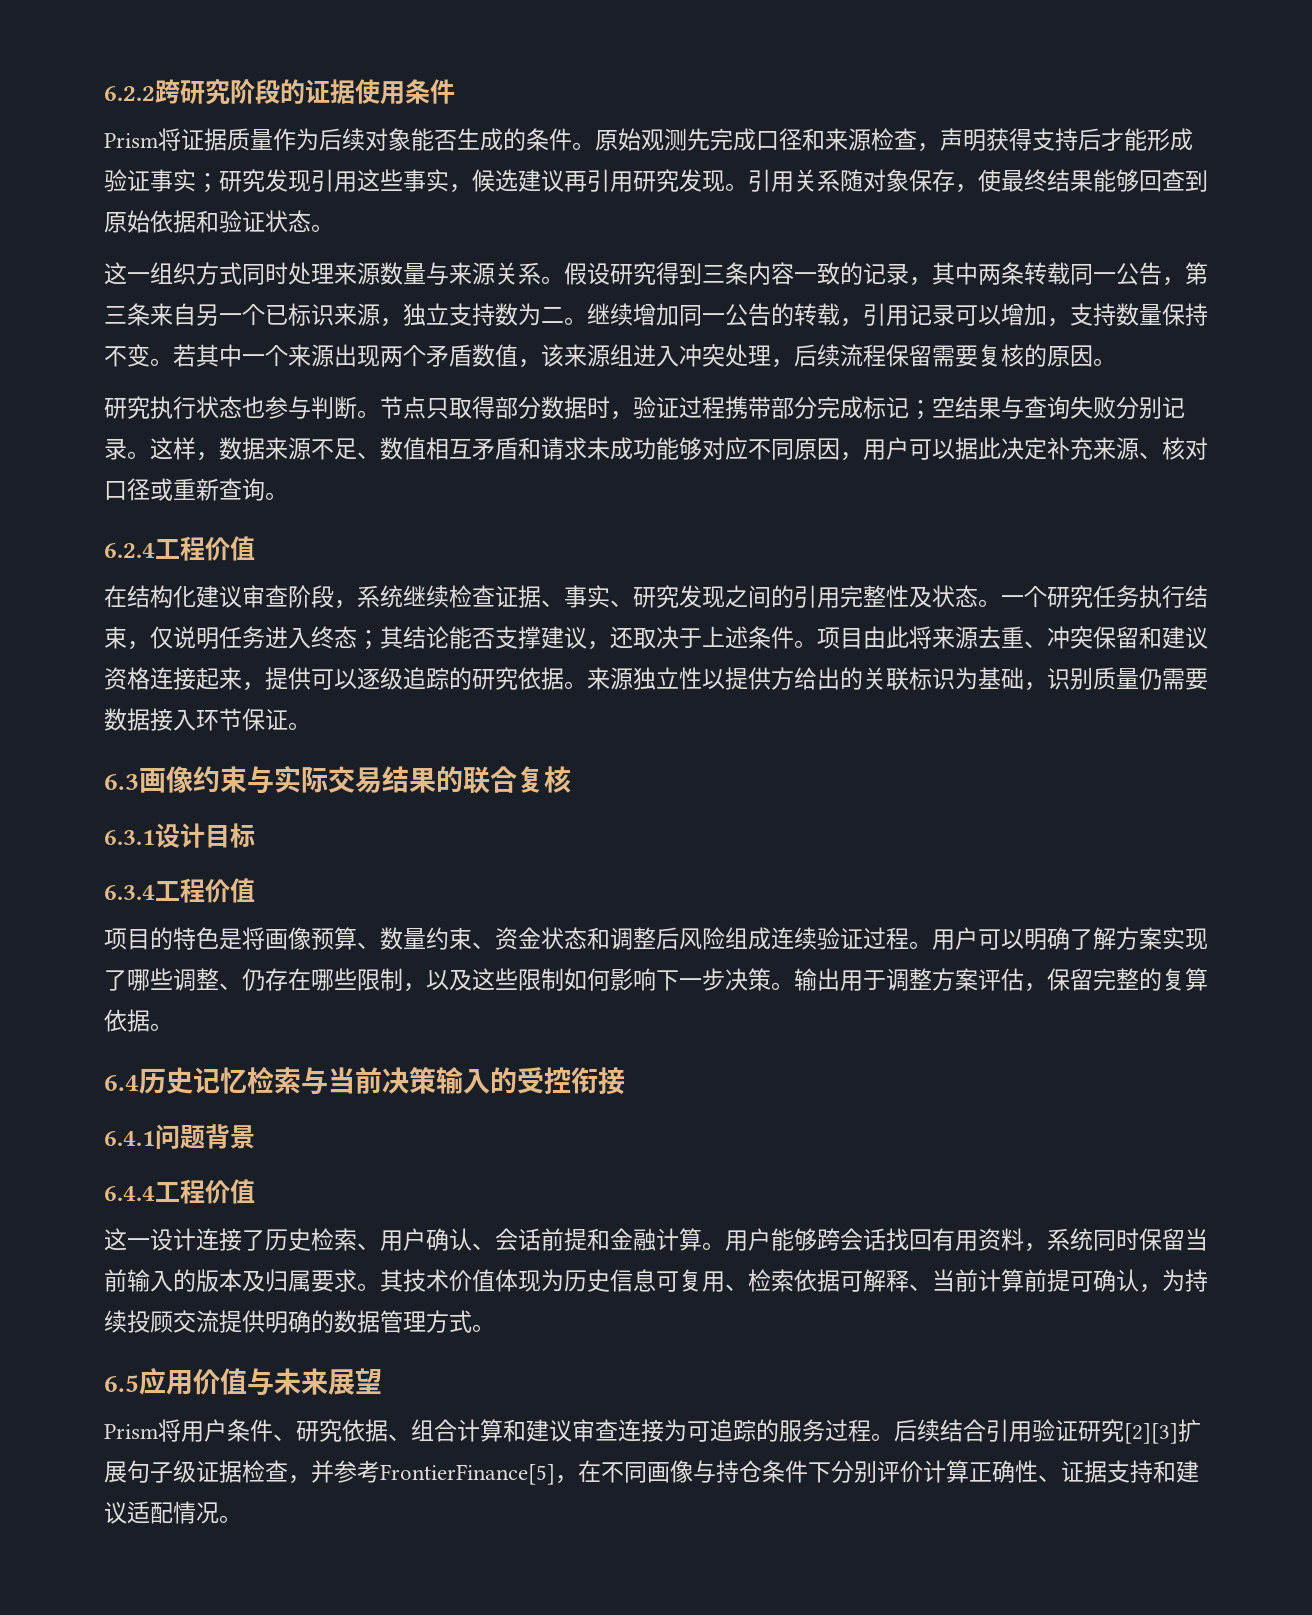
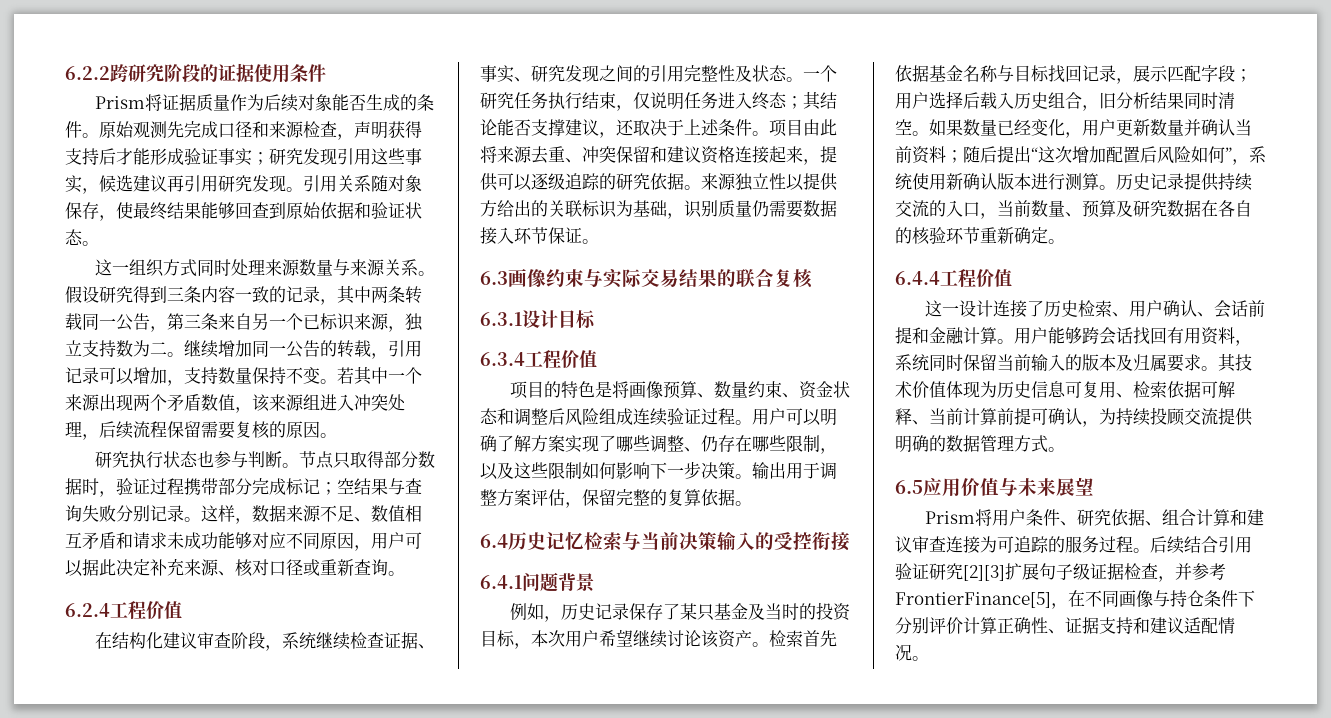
(255, 1137) none -> [510,602,852,622] [480,629,837,649] [895,65,1252,84] [895,91,1235,111] [895,119,1252,138] [895,146,1266,165] [895,173,1252,191] [895,200,1252,219] [895,227,1065,245] // 例如，历史记录保存了某只基金及当时的投资目标，本次用户希望继续讨论该资产。检索首先依据基金名称与目标找回记录，展示匹配字段；用户选择后载入历史组合，旧分析结果同时清空。如果数量已经变化，用户更新数量并确认当前资料；随后提出“这次增加配置后风险如何”，系统使用新确认版本进行测算。历史记录提供持续交流的入口，当前数量、预算及研究数据在各自的核验环节重新确定。

